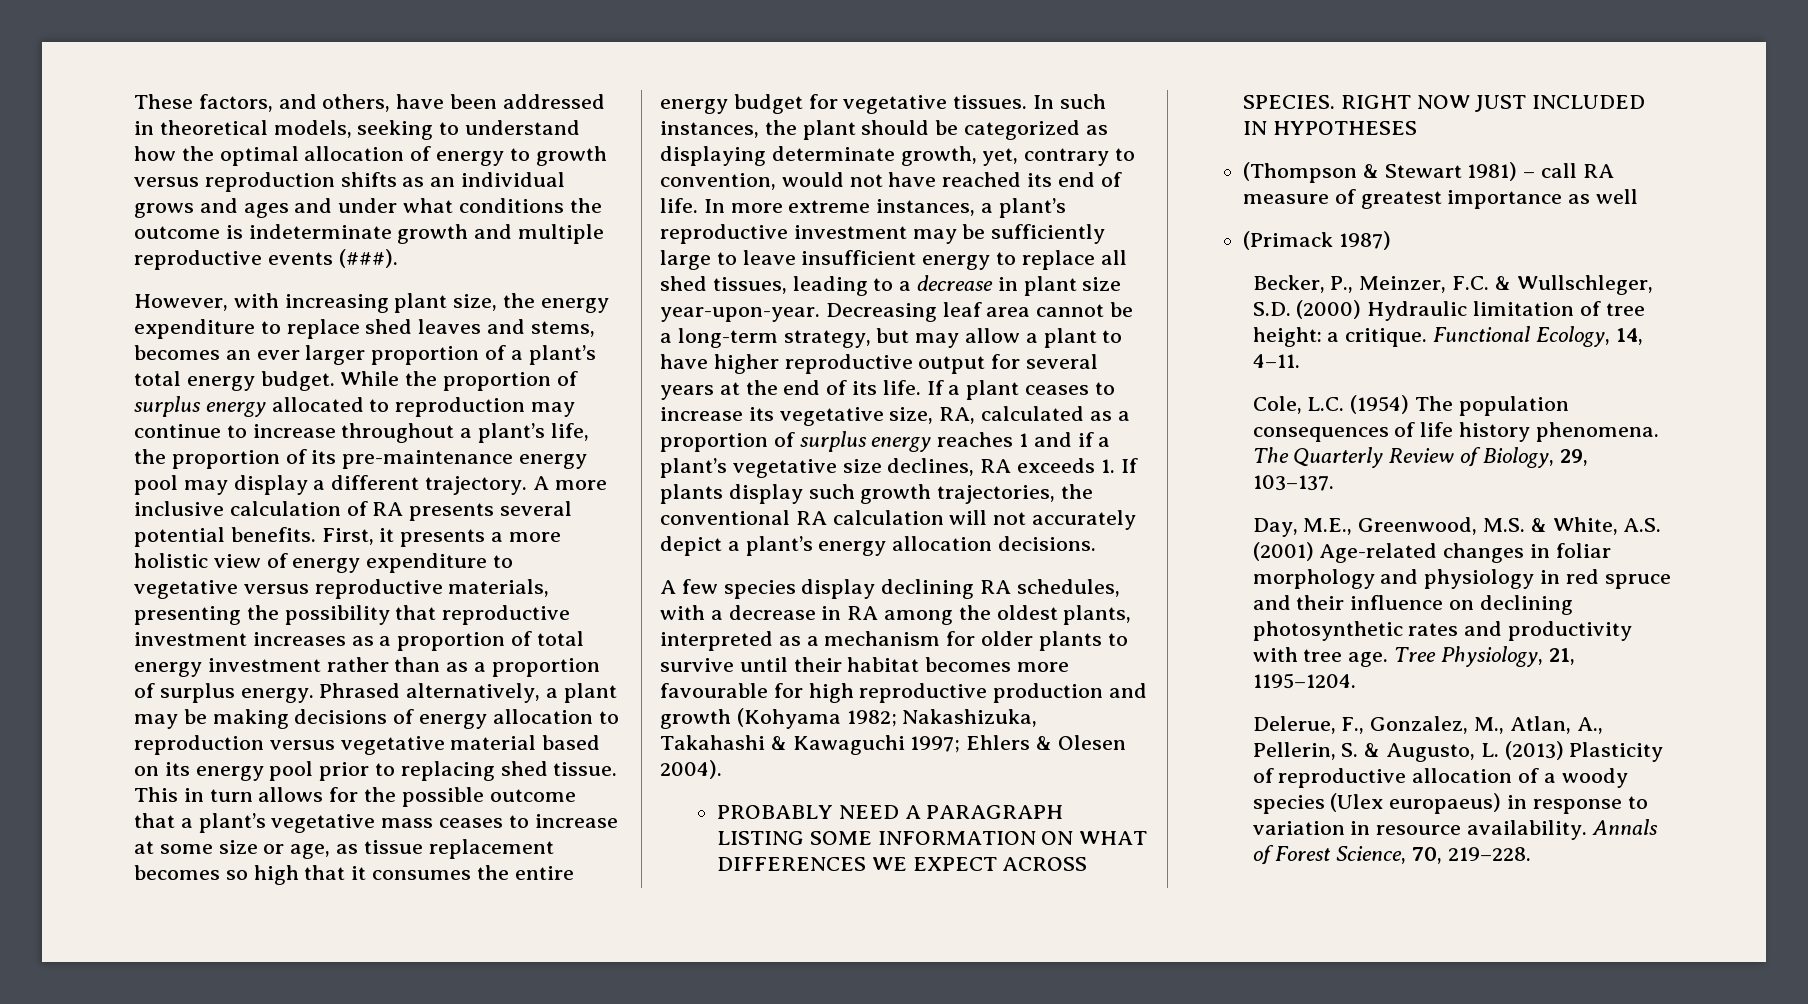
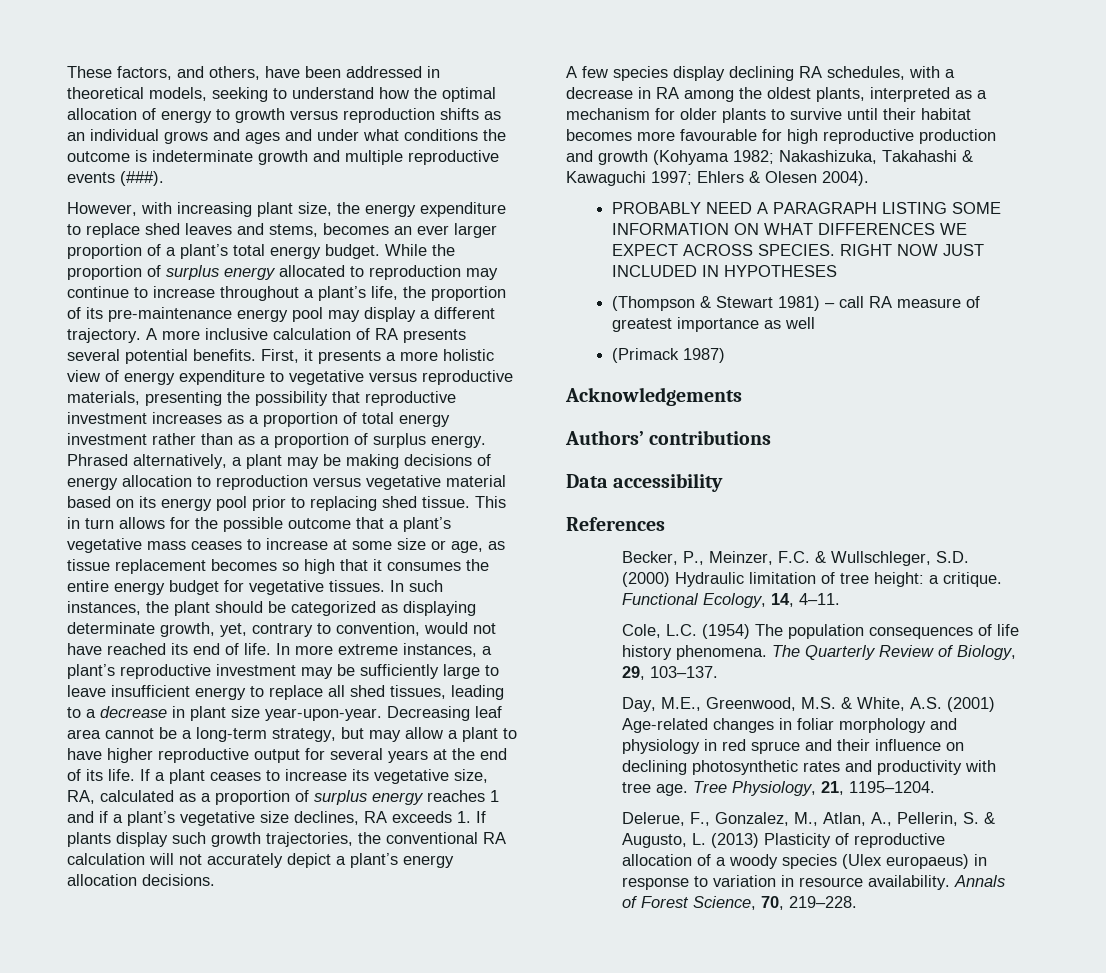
(1391, 240) none -> [565,387,742,406] [565,430,772,445] [566,473,724,492] [566,517,665,531] // Acknowledgements // Authors’ contributions // Data accessibility // References

